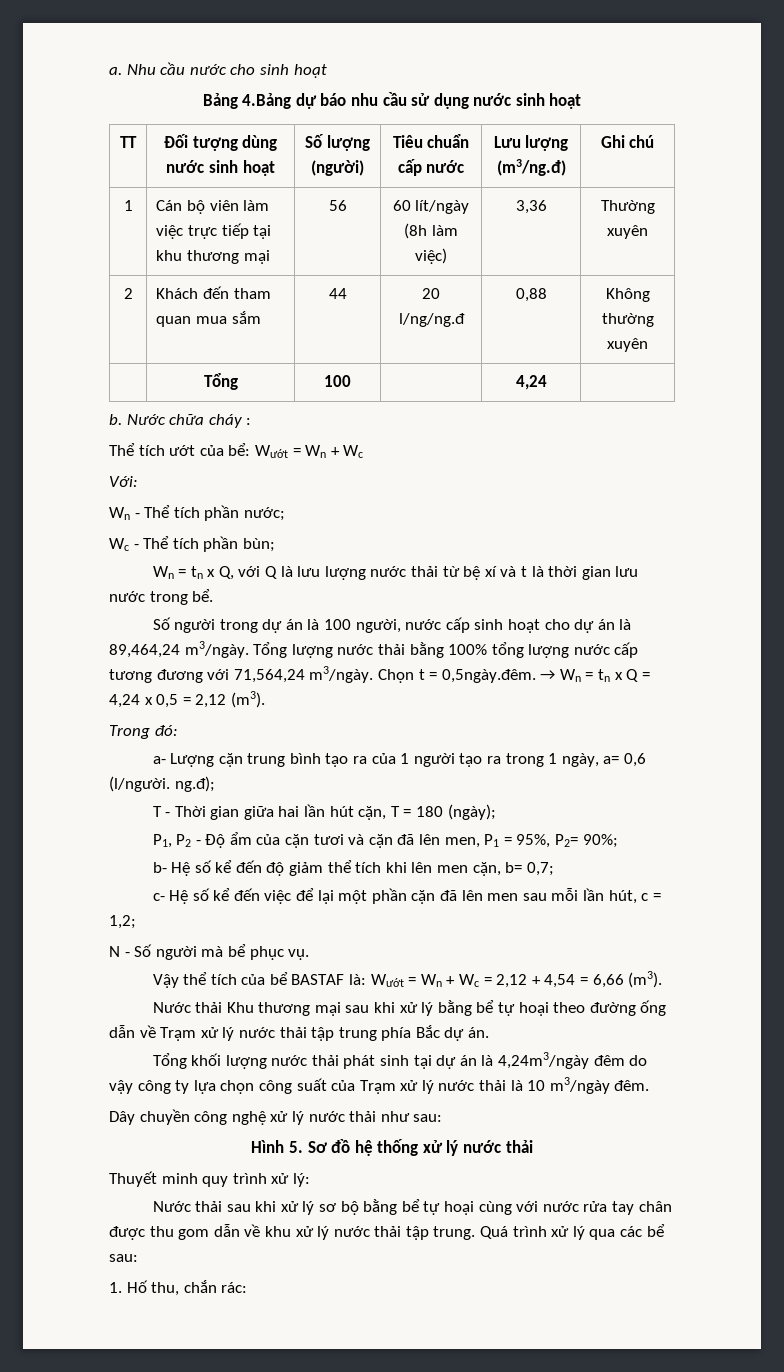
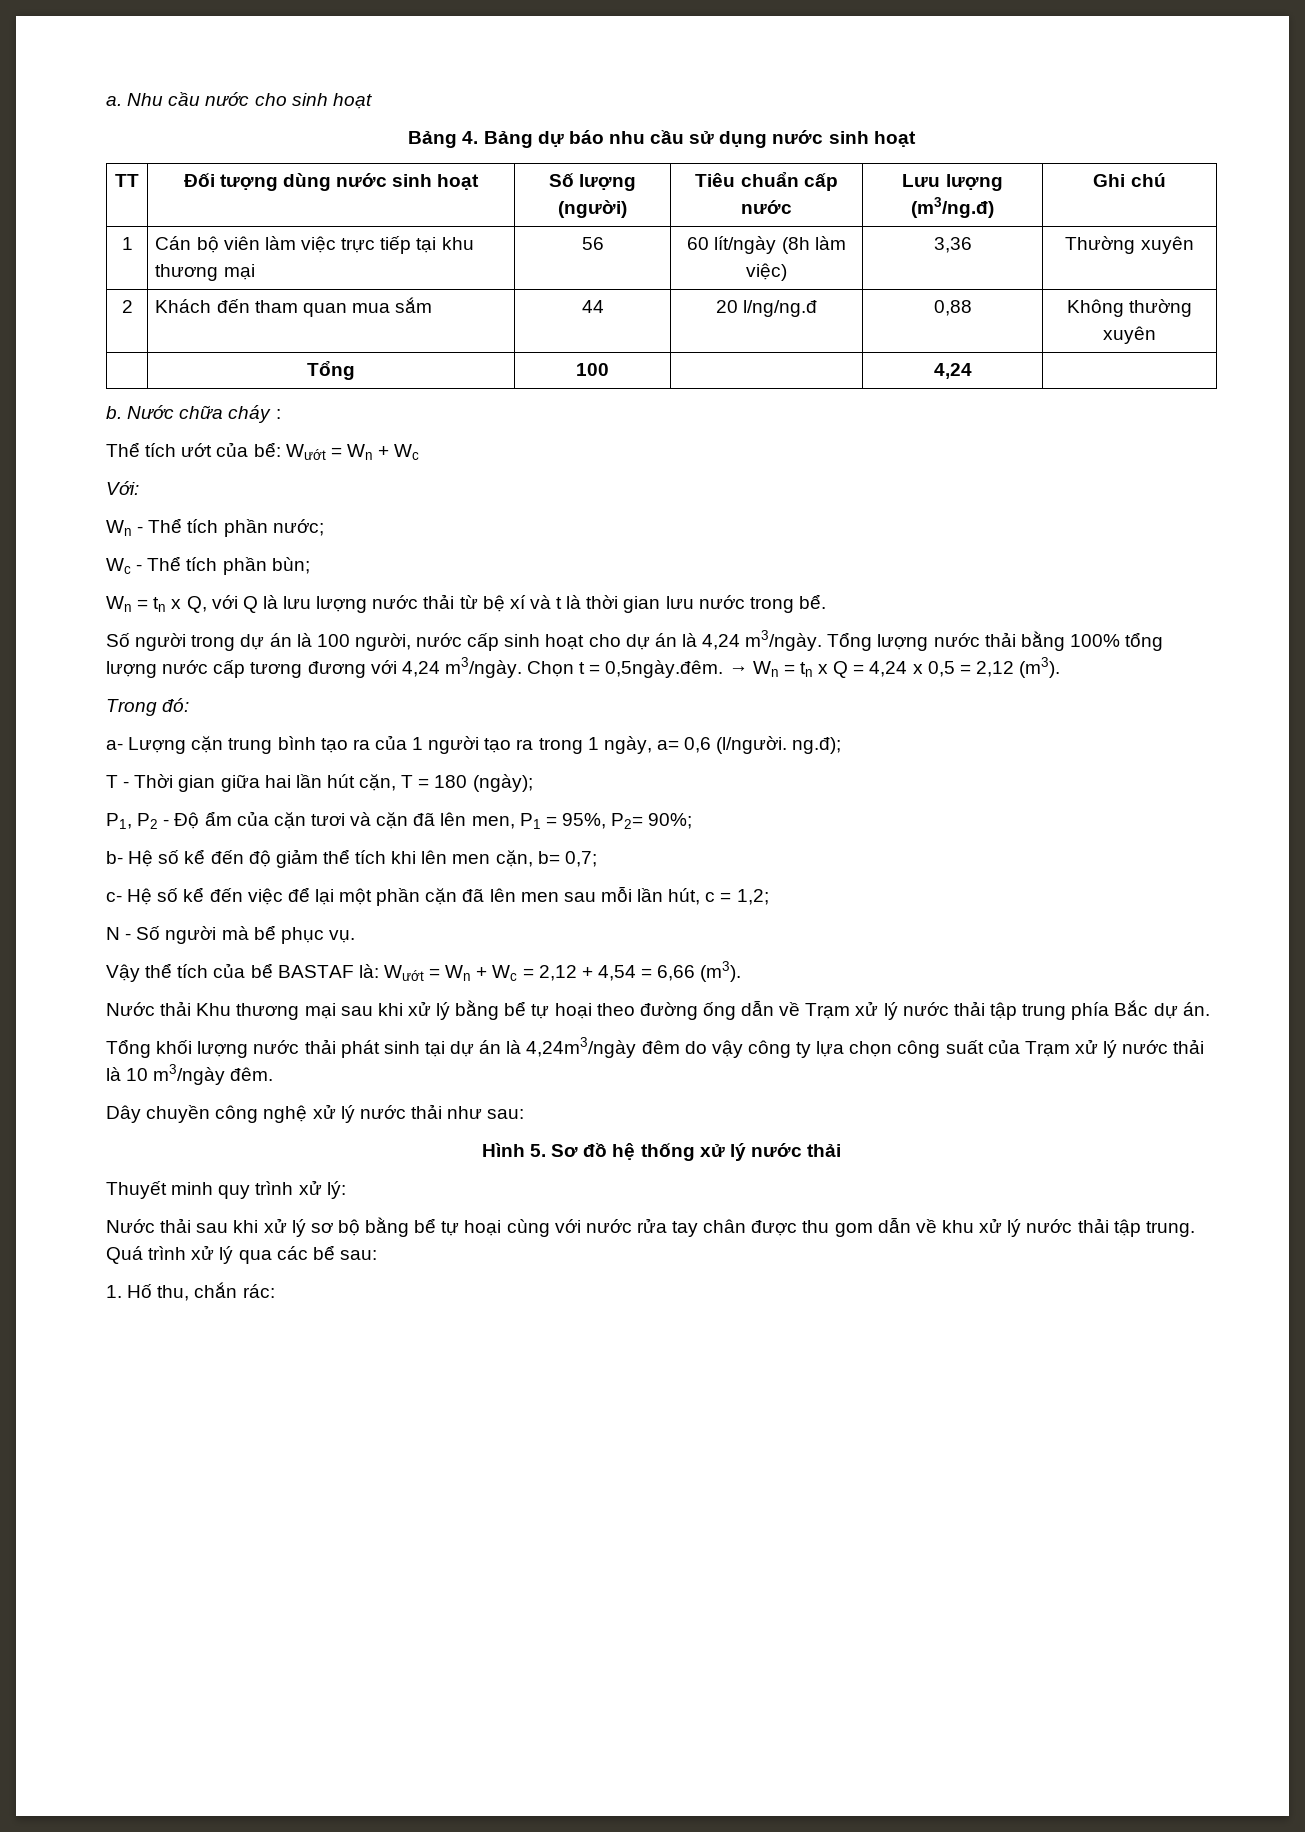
[242,93,292,109] 4.Bảng -> [462,131,533,148] 4. Bảng
[109,644,180,658] 89,464,24 -> [702,634,741,650] 4,24
[233,669,305,683] 71,564,24 -> [401,661,440,677] 4,24

